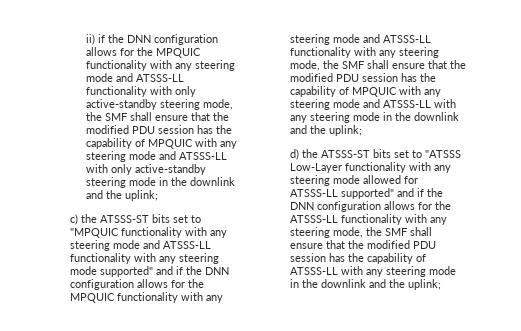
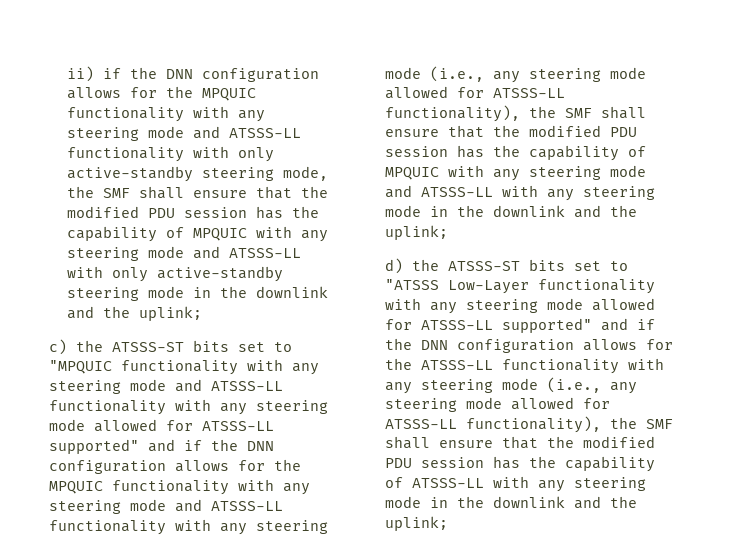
(98, 270) none -> [93,419,274,432] allowed for ATSSS-LL
[290,60,321,71] mode, -> [384,66,646,83] [384,86,565,99] [384,105,520,122] mode (i.e., any steering mode allowed for ATSSS-LL functionality),
[333,227,364,238] mode, -> [501,377,637,394] [384,397,610,412] [384,416,601,433] mode (i.e., any steering mode allowed for ATSSS-LL functionality),

